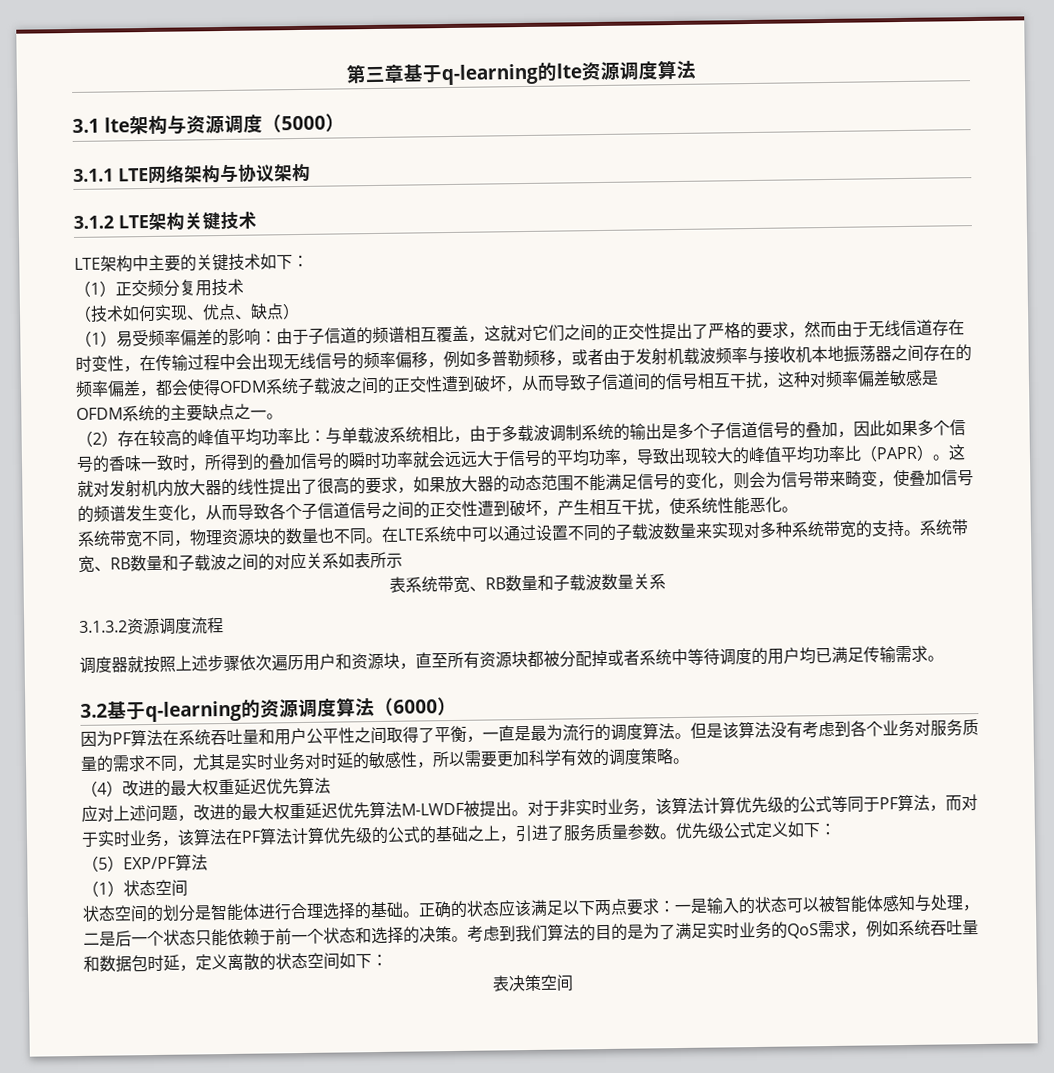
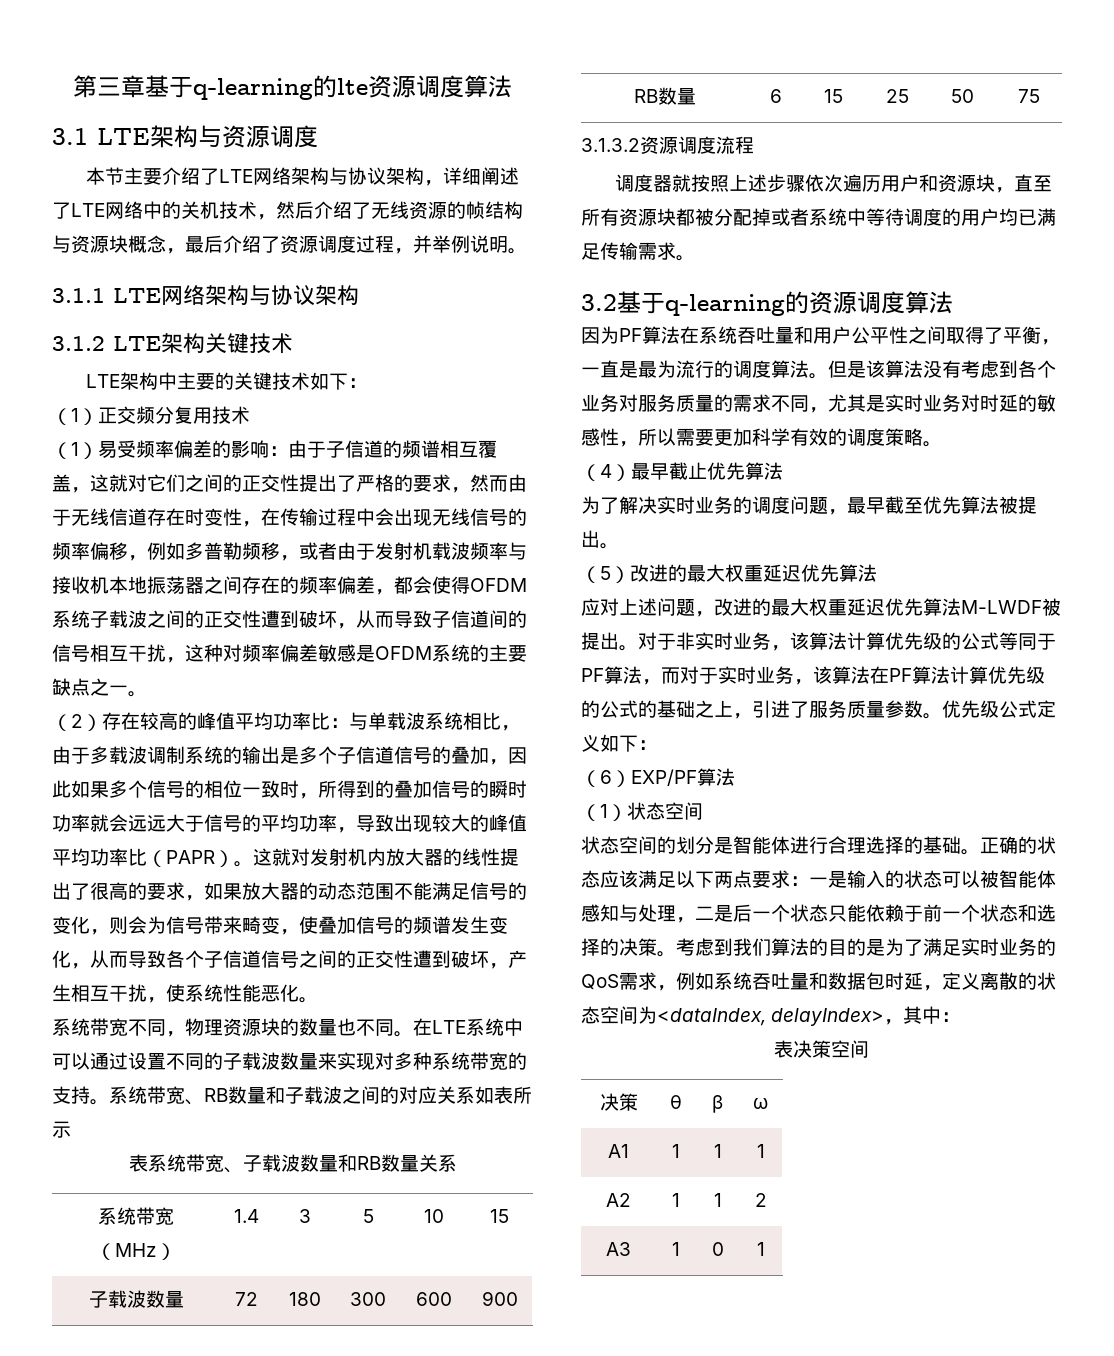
[104,117,130,133] lte -> [97,128,150,145] LTE
[262,113,345,133] （5000） -> [86,167,520,186] [52,201,523,220] [52,235,527,254] // 本节主要介绍了LTE网络架构与协议架构，详细阐述了LTE网络中的关机技术，然后介绍了无线资源的帧结构与资源块概念，最后介绍了资源调度过程，并举例说明。
[74,303,300,323] // （技术如何实现、优点、缺点） -> (250, 415) none
[108,455,142,472] 香味 -> [204,780,242,798] 相位
[485,573,666,592] RB数量和子载波数量关系 -> [242,1154,457,1172] [98,1207,174,1225] [96,1243,176,1260] [234,1209,259,1223] [298,1209,311,1223] [362,1209,374,1223] [423,1209,444,1223] [490,1209,509,1223] [88,1290,184,1308] [235,1292,258,1306] [288,1292,321,1306] [350,1292,386,1306] [415,1292,452,1306] [481,1291,518,1306] [634,87,696,105] [769,89,782,103] [824,89,843,103] [885,89,909,103] [951,89,974,103] [1017,89,1040,103] 子载波数量和RB数量关系 // 系统带宽（MHz） | 1.4 | 3 | 5 | 10 | 15 // 子载波数量 | 72 | 180 | 300 | 600 | 900 // RB数量 | 6 | 15 | 25 | 50 | 75
[374,696,457,717] （6000） -> (953, 302) none
(123, 788) none -> [631,462,783,480] [581,496,1037,515] [581,530,619,549] [581,566,630,583] 最早截止优先算法 // 为了解决实时业务的调度问题，最早截至优先算法被提出。 // （5）
[98,857,108,870] 5 -> [600,770,612,784] 6
[339,952,372,969] 如下 -> [638,1006,942,1026] 为<dataIndex, delayIndex>，其中
(574, 983) none -> [599,1093,638,1111] [670,1095,682,1109] [712,1095,723,1113] [753,1098,768,1109] [608,1144,629,1158] [672,1144,680,1158] [713,1144,722,1158] [756,1144,765,1158] [606,1193,631,1207] [672,1193,680,1207] [713,1193,722,1207] [754,1193,767,1207] [606,1242,631,1256] [672,1242,680,1256] [711,1242,724,1256] [756,1242,765,1256] // 决策 | θ | β | ω // A1 | 1 | 1 | 1 // A2 | 1 | 1 | 2 // A3 | 1 | 0 | 1

